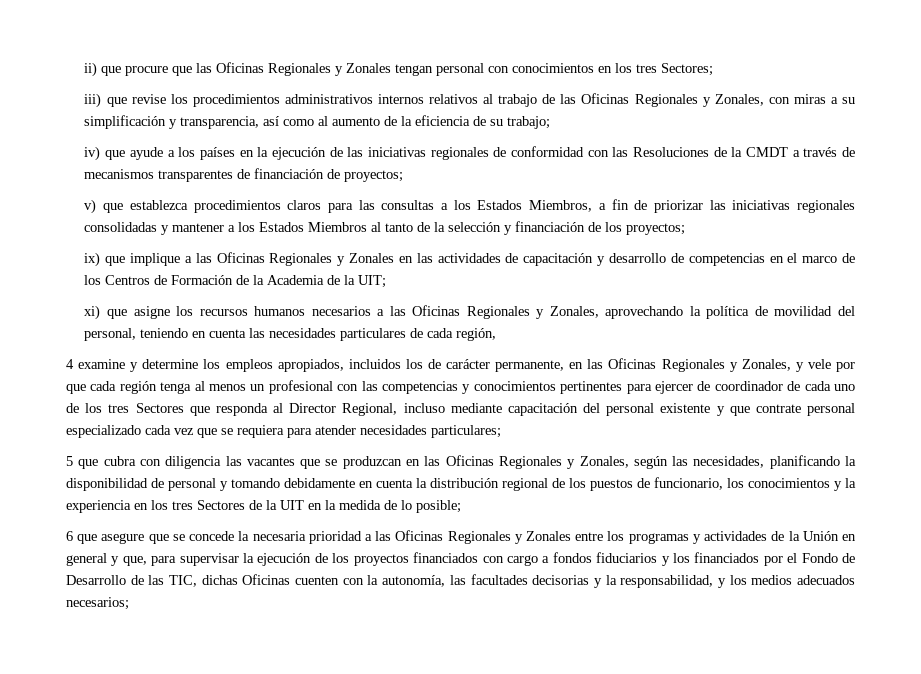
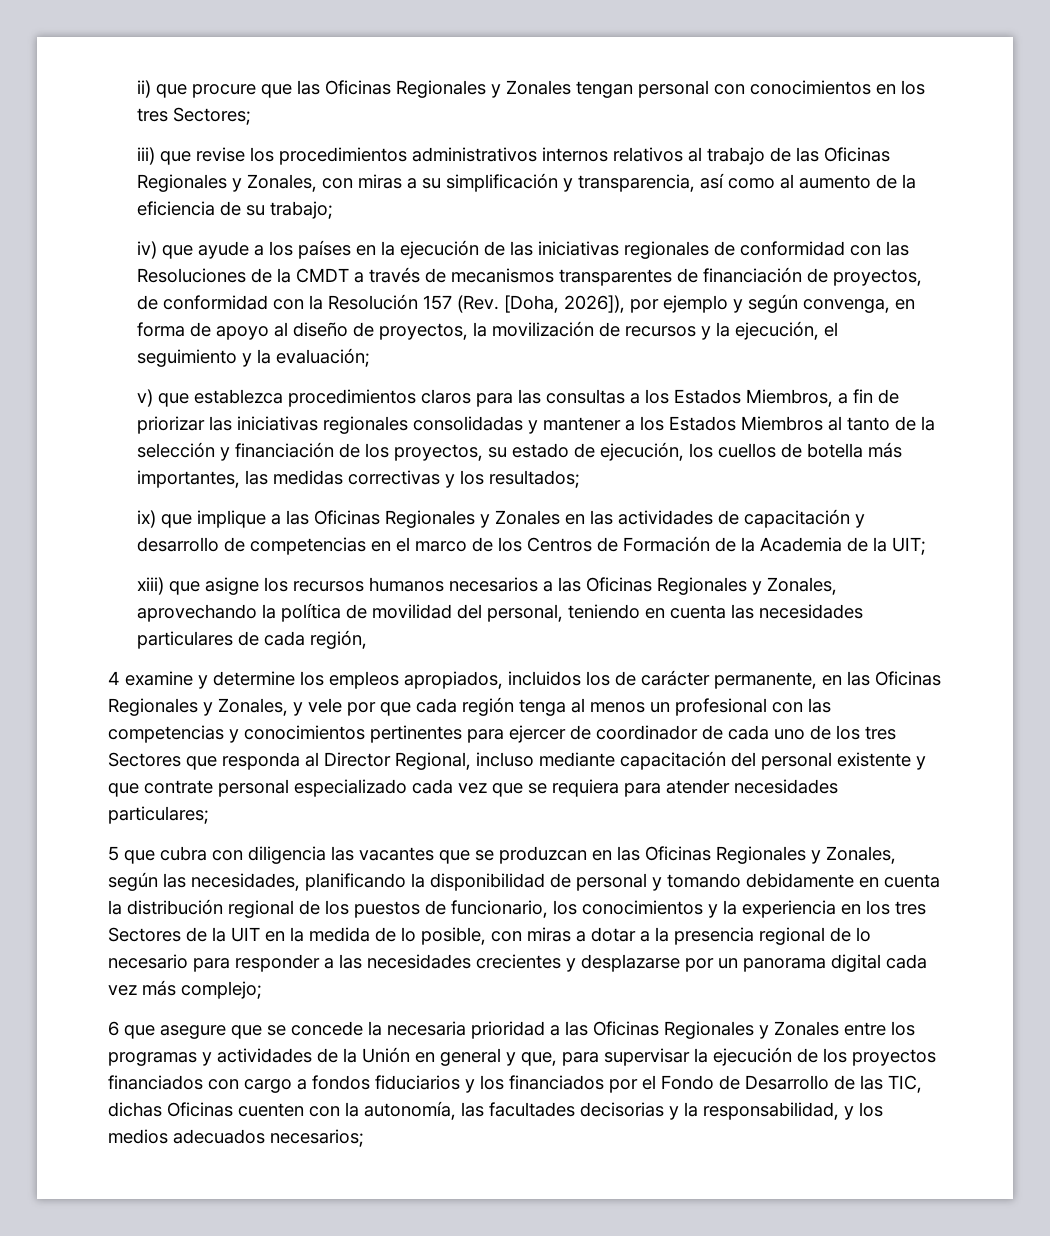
[344,170,404,182] proyectos; -> [833,269,923,286] [137,294,916,313] [137,321,839,340] [137,348,371,367] proyectos, de conformidad con la Resolución 157 (Rev. [Doha, 2026]), por ejemplo y según convenga, en forma de apoyo al diseño de proyectos, la movilización de recursos y la ejecución, el seguimiento y la evaluación;
[626,223,686,235] proyectos; -> [394,442,903,461] [137,470,581,488] proyectos, su estado de ejecución, los cuellos de botella más importantes, las medidas correctivas y los resultados;
[84,305,101,320] xi) -> [137,577,165,595] xiii)
[416,500,461,513] posible; -> [421,927,871,945] [108,954,927,972] [108,980,262,999] posible, con miras a dotar a la presencia regional de lo necesario para responder a las necesidades crecientes y desplazarse por un panorama digital cada vez más complejo;

